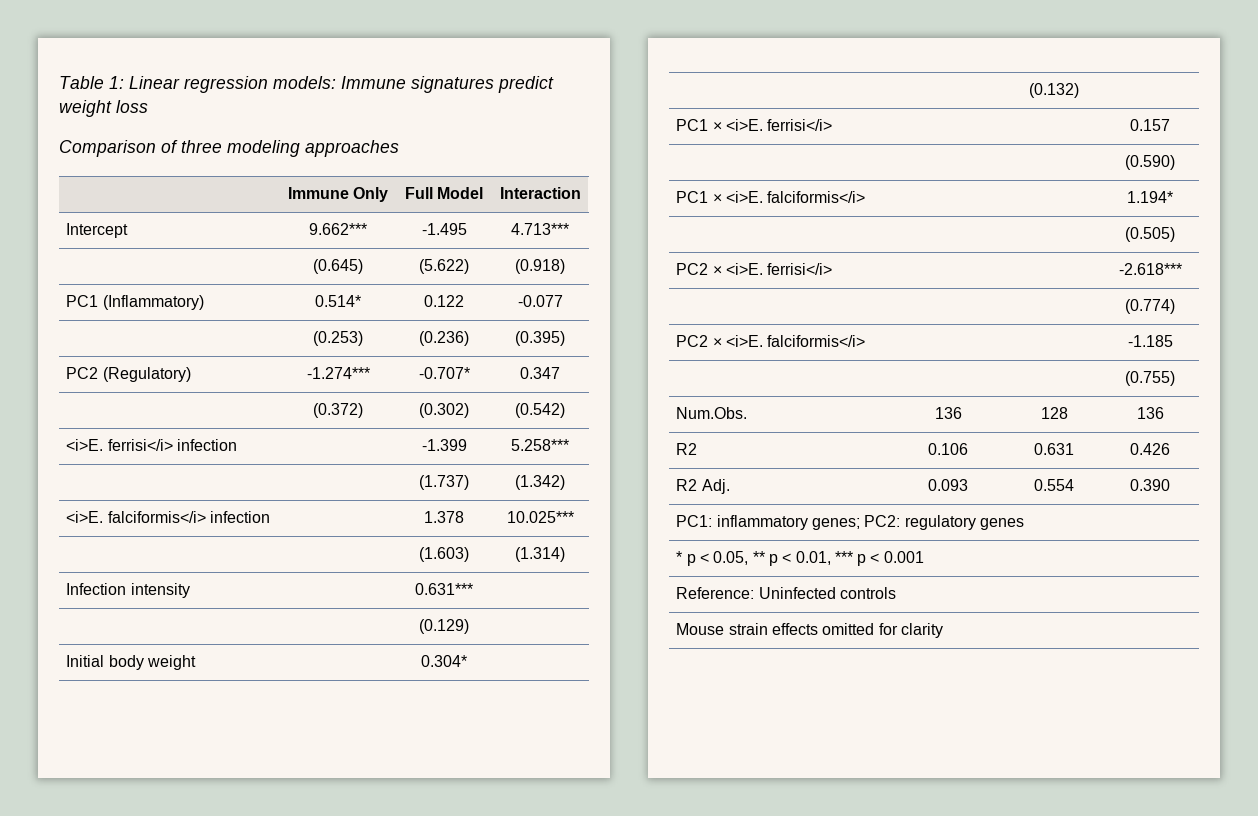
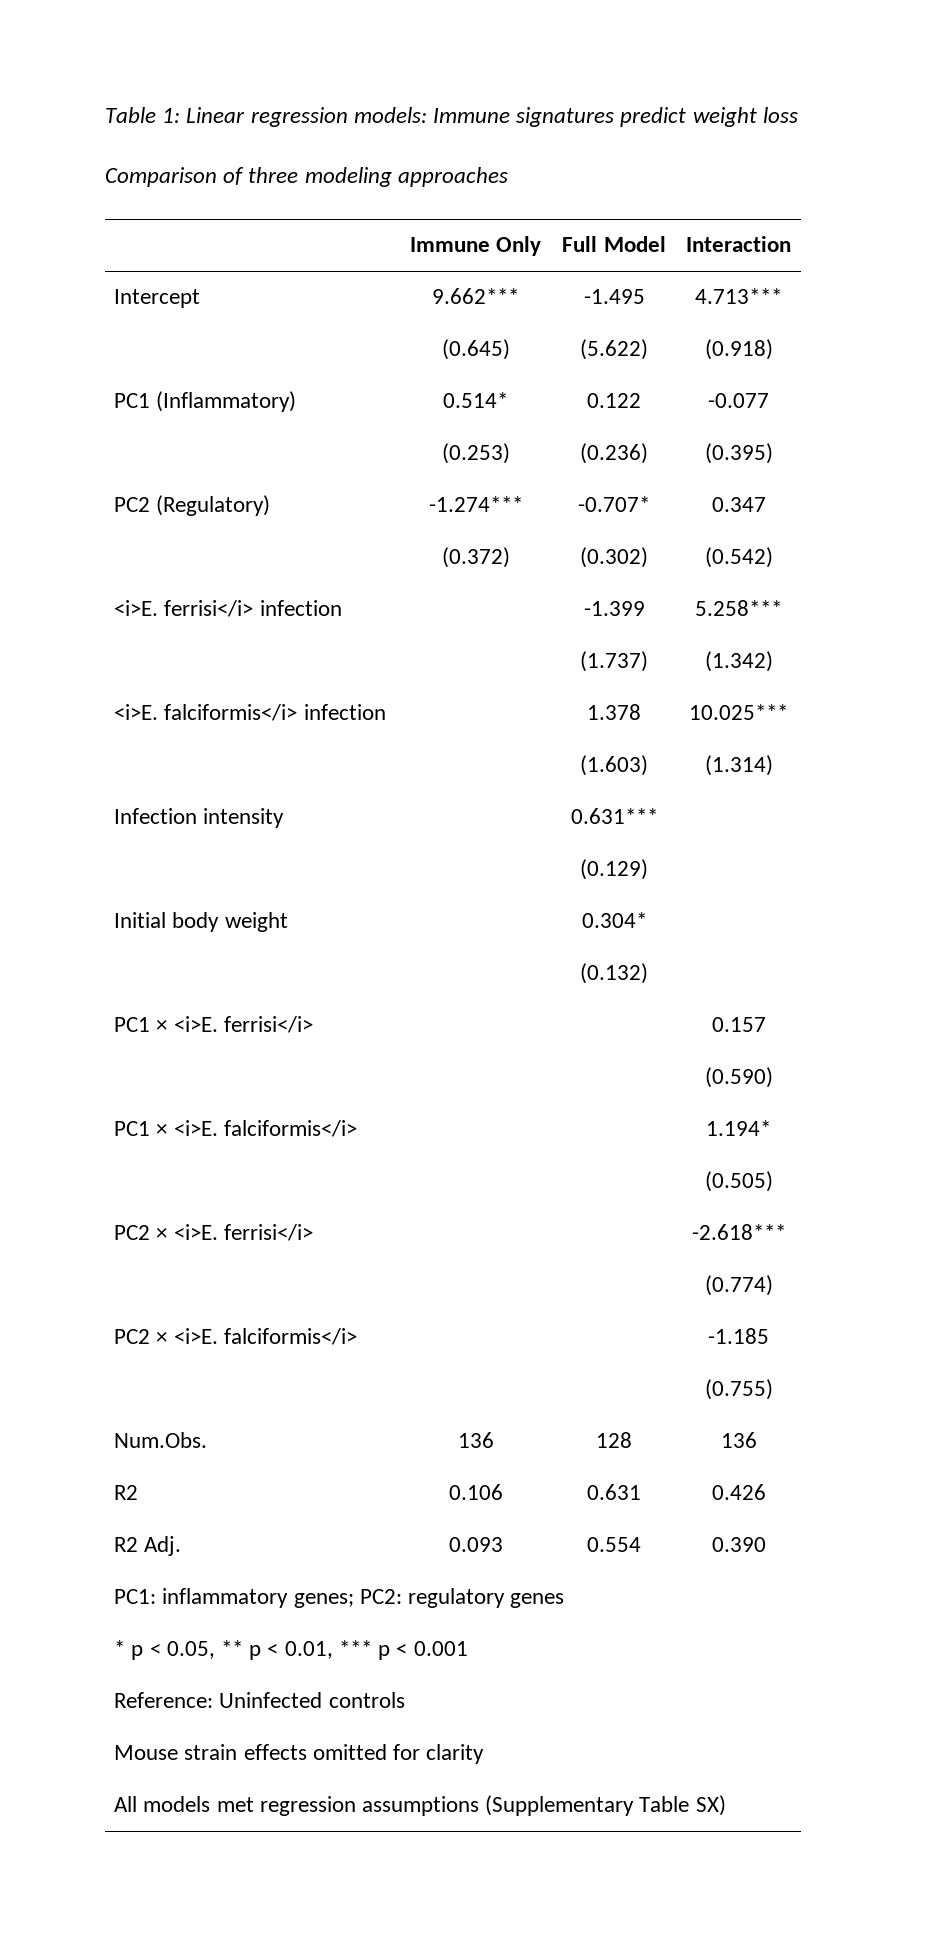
(943, 630) none -> [114,1795,726,1816] // All models met regression assumptions (Supplementary Table SX)

